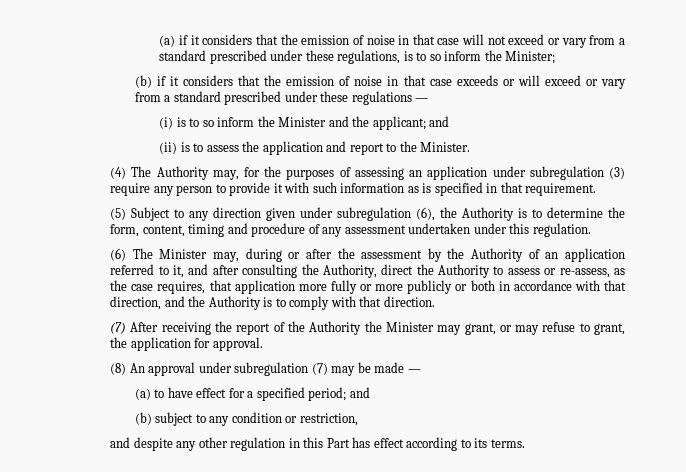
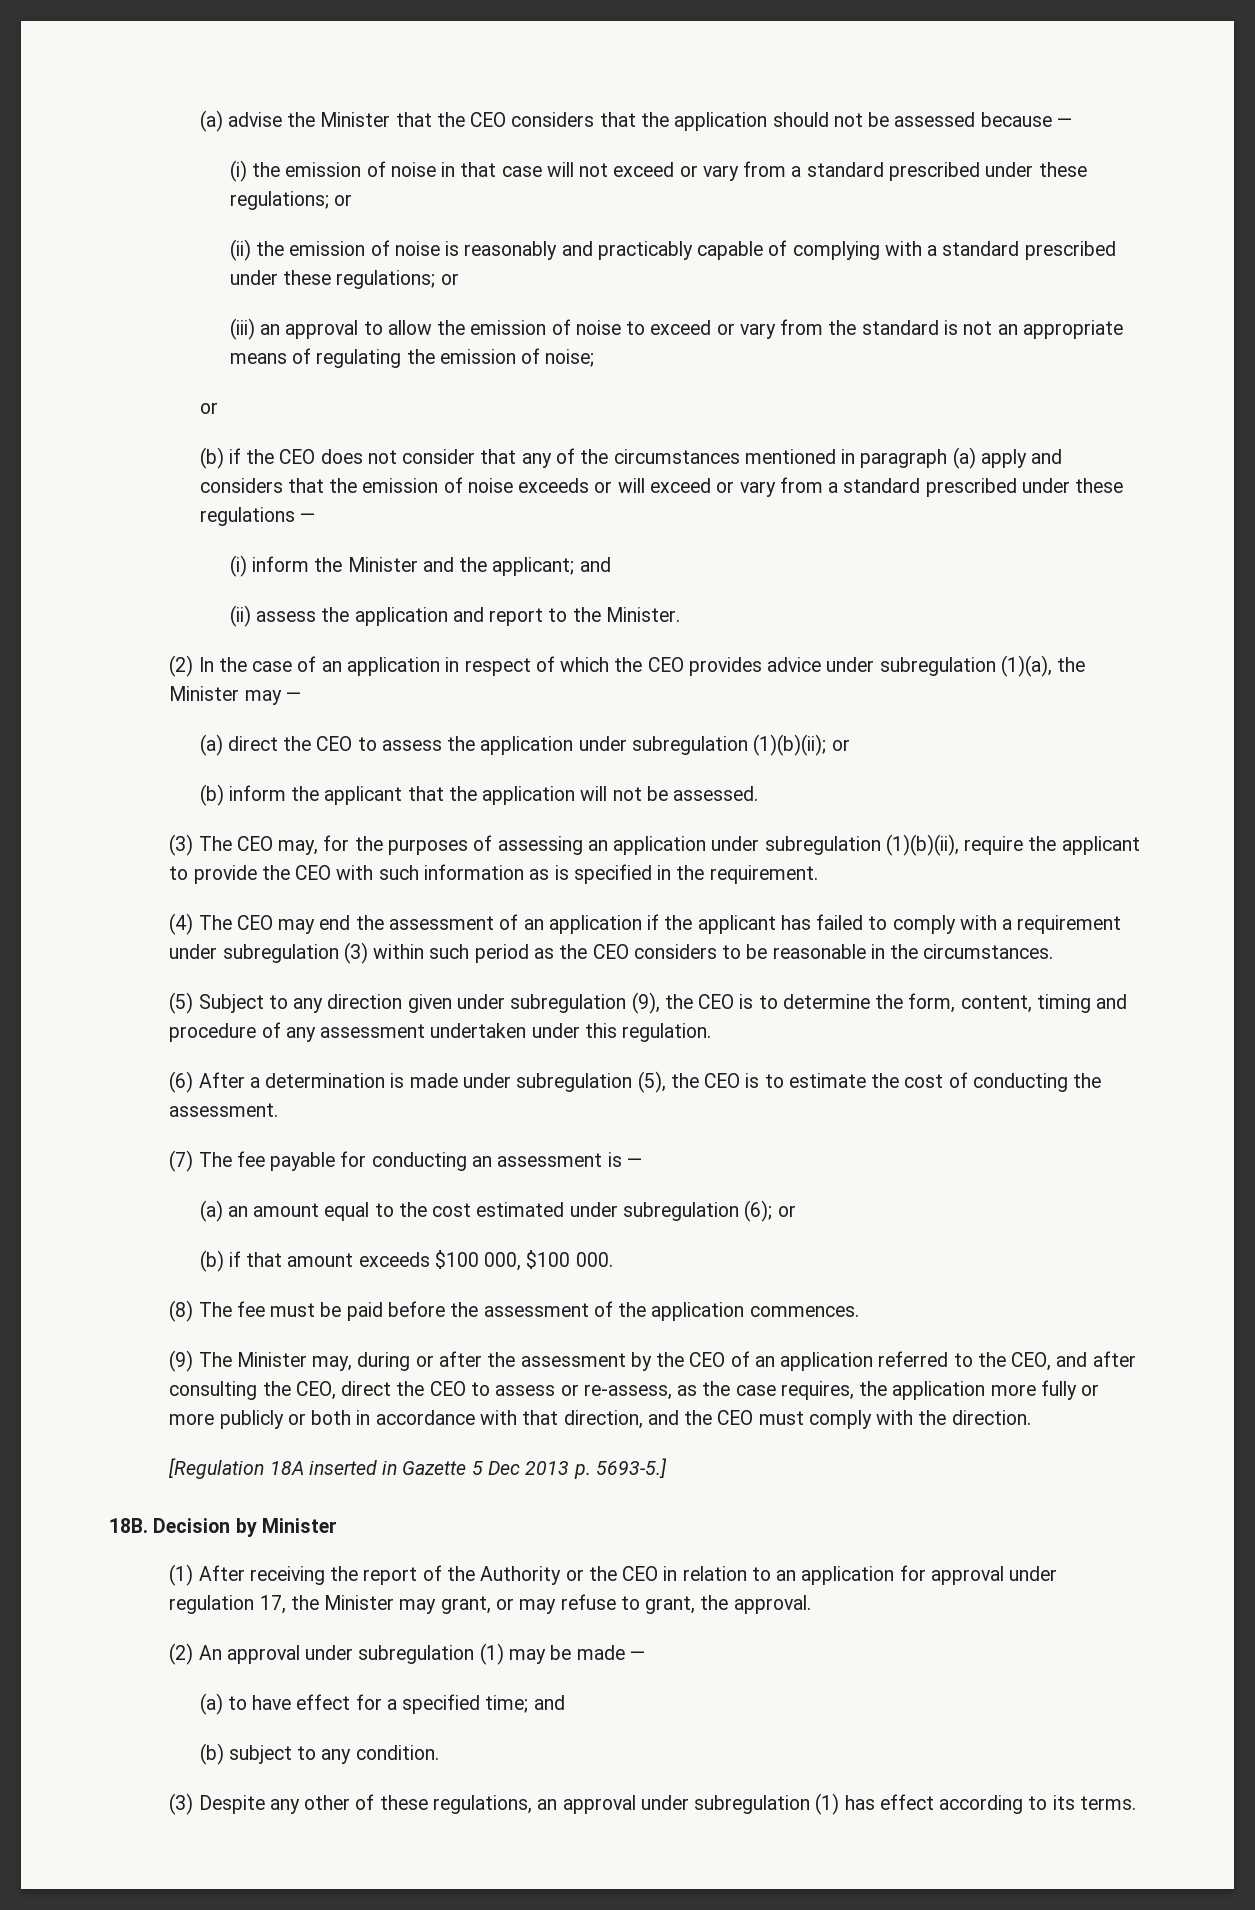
[159,34,278,47] (a) if it considers that -> [199,110,1072,132] [229,160,247,182] (a) advise the Minister that the CEO considers that the application should not be assessed because — // (i)
[337,50,556,64] [134,75,452,88] regulations, is to so inform the Minister; // (b) if it considers that the emission of noise in that case -> [229,191,353,210] [229,239,1116,261] [229,270,459,289] [229,318,1123,340] [229,348,595,368] [199,402,218,414] [199,447,1063,469] [199,477,513,493] regulations; or // (ii) the emission of noise is reasonably and practicably capable of complying with a standard prescribed under these regulations; or // (iii) an approval to allow the emission of noise to exceed or vary from the standard is not an appropriate means of regulating the emission of noise; // or // (b) if the CEO does not consider that any of the circumstances mentioned in paragraph (a) apply and considers that the emission of noise
[176,117,214,127] is to so -> (247, 566) none
[180,142,204,152] is to -> (251, 616) none
[110,166,209,180] (4) The Authority -> [169,655,1086,677] [169,686,301,705] [199,734,850,756] [199,784,759,806] [169,834,273,856] (2) In the case of an application in respect of which the CEO provides advice under subregulation (1)(a), the Minister may — // (a) direct the CEO to assess the application under subregulation (1)(b)(ii); or // (b) inform the applicant that the application will not be assessed. // (3) The CEO
[609,167,625,179] [110,182,283,196] (3) require any person to provide it -> [885,834,1140,856] [169,865,332,884] (1)(b)(ii), require the applicant to provide the CEO
[500,182,523,193] that -> [676,865,705,880] the
(597, 189) none -> [169,913,1122,935] [169,942,1054,964] // (4) The CEO may end the assessment of an application if the applicant has failed to comply with a requirement under subregulation (3) within such period as the CEO considers to be reasonable in the circumstances.
[416,207,515,221] (6), the Authority -> [631,992,735,1014] (9), the CEO
(127, 254) none -> [198,1071,1102,1093] [169,1103,279,1117] [169,1150,642,1172] [199,1200,796,1222] [199,1250,613,1272] [169,1300,859,1322] [169,1350,194,1372] After a determination is made under subregulation (5), the CEO is to estimate the cost of conducting the assessment. // (7) The fee payable for conducting an assessment is — // (a) an amount equal to the cost estimated under subregulation (6); or // (b) if that amount exceeds $100 000, $100 000. // (8) The fee must be paid before the assessment of the application commences. // (9)
[471,248,524,262] Authority -> [689,1352,726,1367] CEO
[172,265,184,278] it, -> [977,1352,1052,1371] the CEO,
[322,264,491,278] Authority, direct the Authority -> [295,1381,466,1400] CEO, direct the CEO
[209,280,232,291] that -> [859,1381,888,1396] the
[208,296,382,310] Authority is to comply with that -> [717,1410,947,1429] CEO must comply with the
[110,322,127,334] (7) -> [168,1458,667,1479] [109,1518,337,1537] [169,1564,194,1586] [Regulation 18A inserted in Gazette 5 Dec 2013 p. 5693-5.] // 18B. Decision by Minister // (1)
(362, 328) none -> [565,1565,1058,1585] [169,1595,286,1614] or the CEO in relation to an application for approval under regulation 17,
[130,337,211,351] application for -> (729, 1602) none
[110,363,127,375] (8) -> [169,1643,194,1665] (2)
[311,363,328,375] (7) -> [479,1643,504,1665] (1)
[308,387,347,401] period; -> [485,1695,529,1713] time;
[231,412,358,426] [110,437,350,451] condition or restriction, // and despite any other regulation in this Part -> [355,1745,439,1760] [169,1793,840,1815] condition. // (3) Despite any other of these regulations, an approval under subregulation (1)

